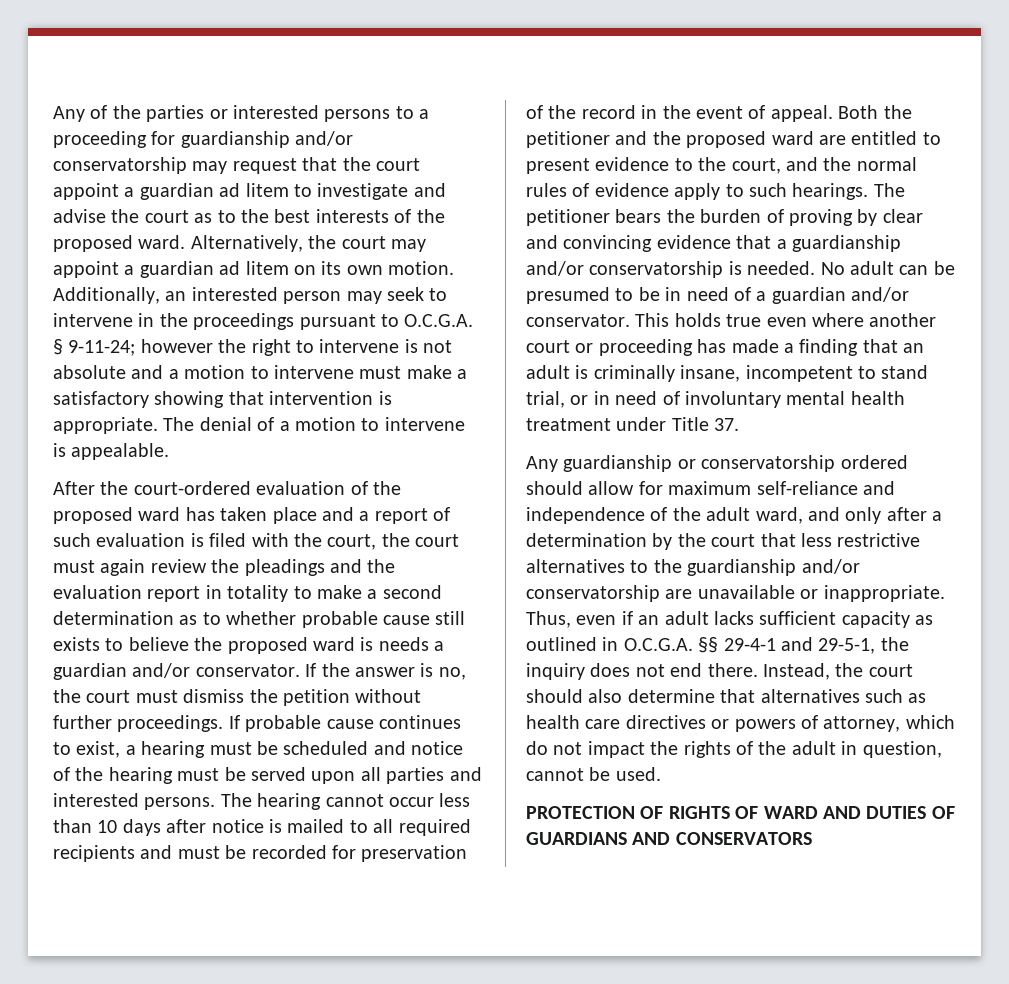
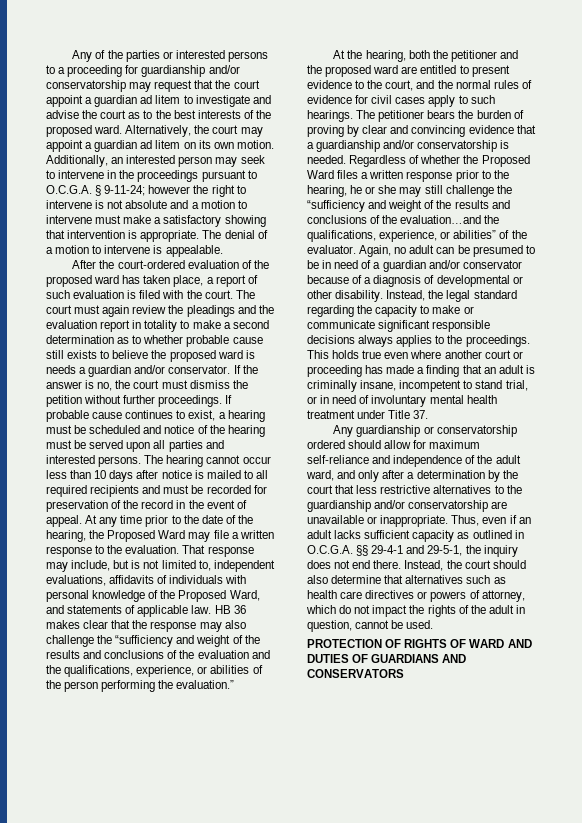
[272,507,354,524] place and -> [173,275,204,287] place,
[327,533,410,550] court, the -> [204,290,255,299] court. The
[838,105,879,119] Both -> [85,515,253,527] [46,530,274,542] [46,545,254,557] [46,560,275,572] [46,575,247,586] [46,590,260,602] [46,605,246,617] [46,620,246,632] [46,635,260,647] [46,650,270,659] [46,665,263,677] [46,680,235,692] [333,50,430,62] At any time prior to the date of the hearing, the Proposed Ward may file a written response to the evaluation. That response may include, but is not limited to, independent evaluations, affidavits of individuals with personal knowledge of the Proposed Ward, and statements of applicable law. HB 36 makes clear that the response may also challenge the “sufficiency and weight of the results and conclusions of the evaluation and the qualifications, experience, or abilities of the person performing the evaluation.” // At the hearing, both
(669, 190) none -> [355,95,426,104] for civil cases
[820,262,845,275] No -> [349,155,530,167] [307,170,509,182] [307,185,512,197] [307,200,510,212] [307,215,500,224] [307,230,527,242] [307,245,407,257] Regardless of whether the Proposed Ward files a written response prior to the hearing, he or she may still challenge the “sufficiency and weight of the results and conclusions of the evaluation…and the qualifications, experience, or abilities” of the evaluator. Again, no
[526,314,630,327] conservator. -> [462,260,522,269] [307,275,523,287] [307,290,517,302] [307,305,474,317] [307,320,491,332] [307,335,530,347] conservator because of a diagnosis of developmental or other disability. Instead, the legal standard regarding the capacity to make or communicate significant responsible decisions always applies to the proceedings.

